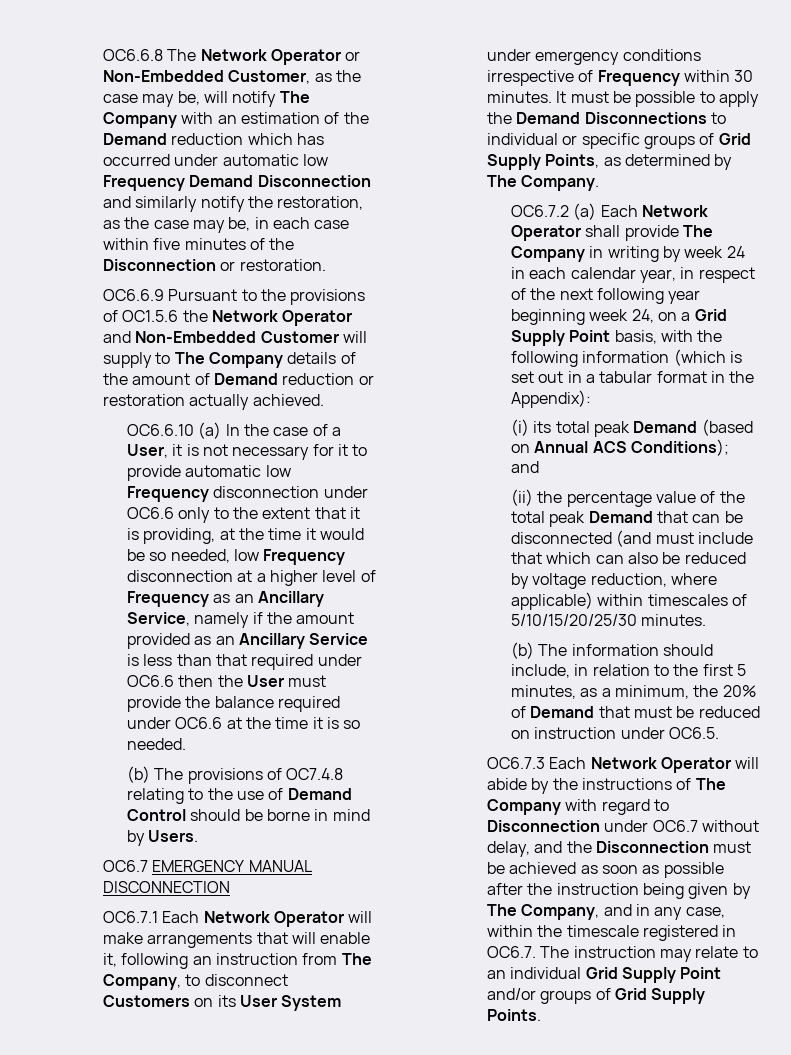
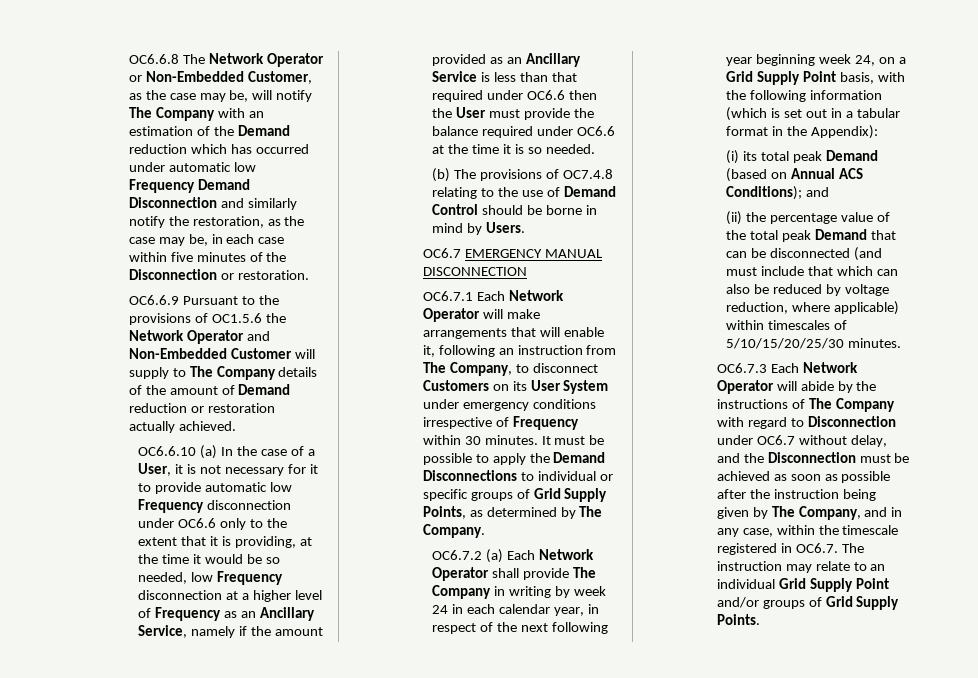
[510,642,713,659] [510,664,746,678] [510,685,756,699] [510,706,760,718] [510,727,719,739] // (b) The information should include, in relation to the first 5 minutes, as a minimum, the 20% of Demand that must be reduced on instruction under OC6.5. -> (902, 343) none

